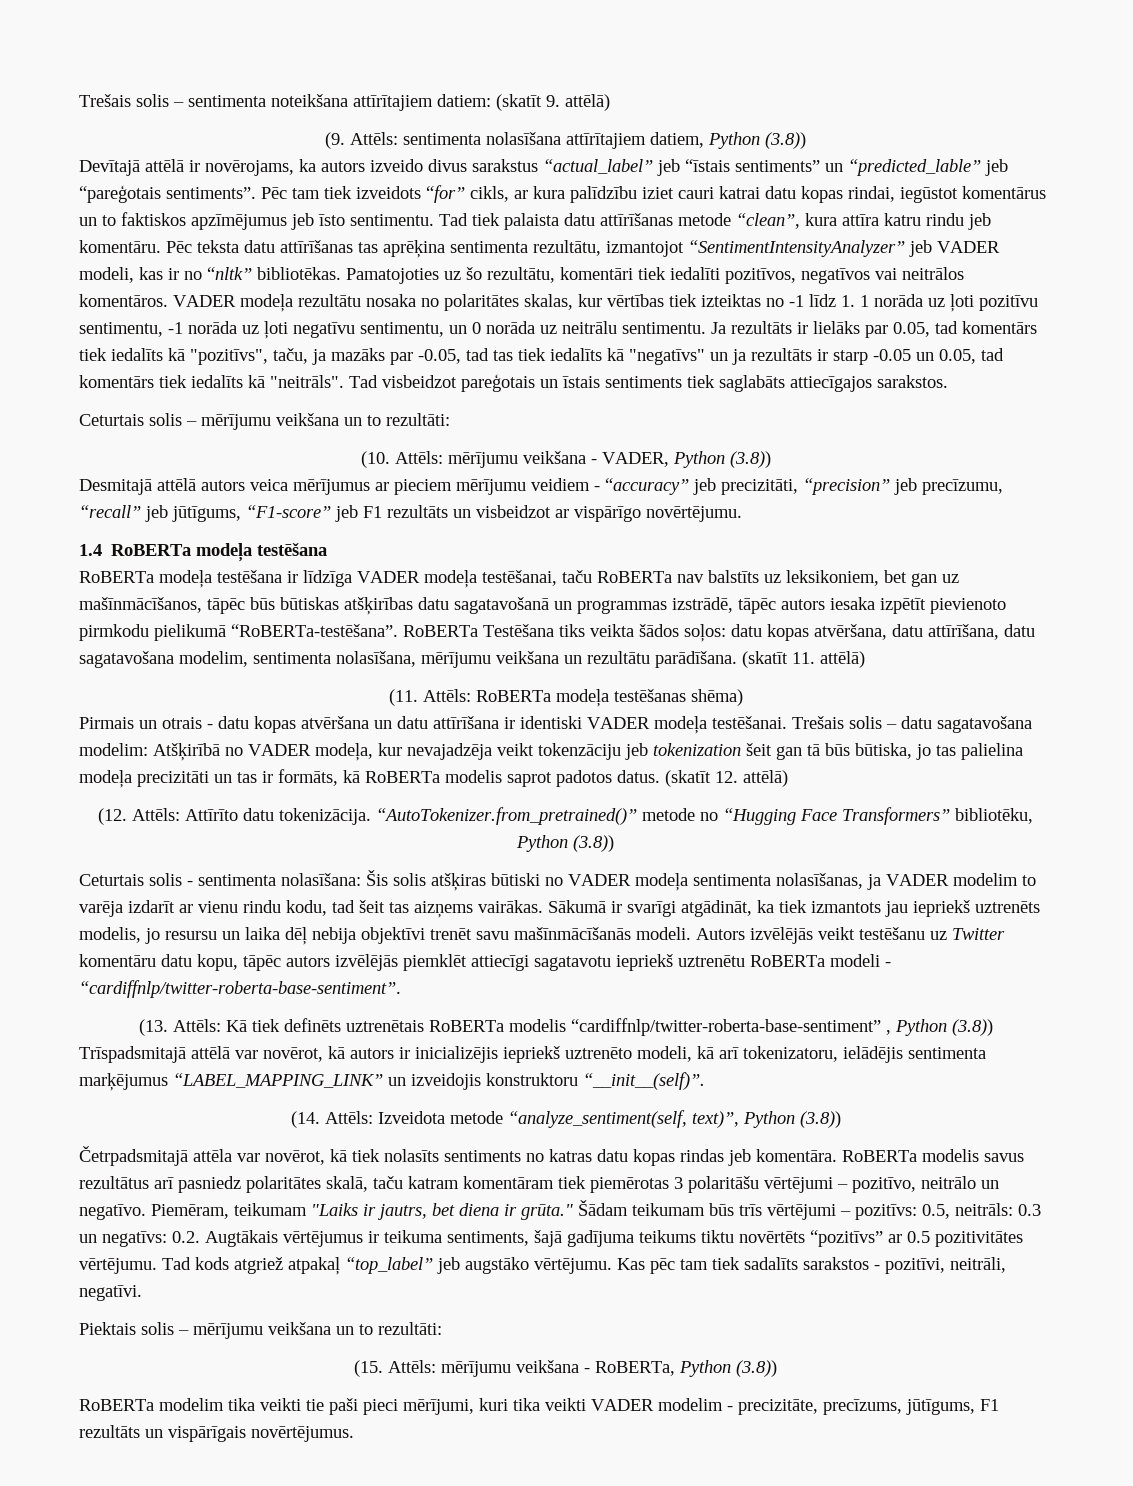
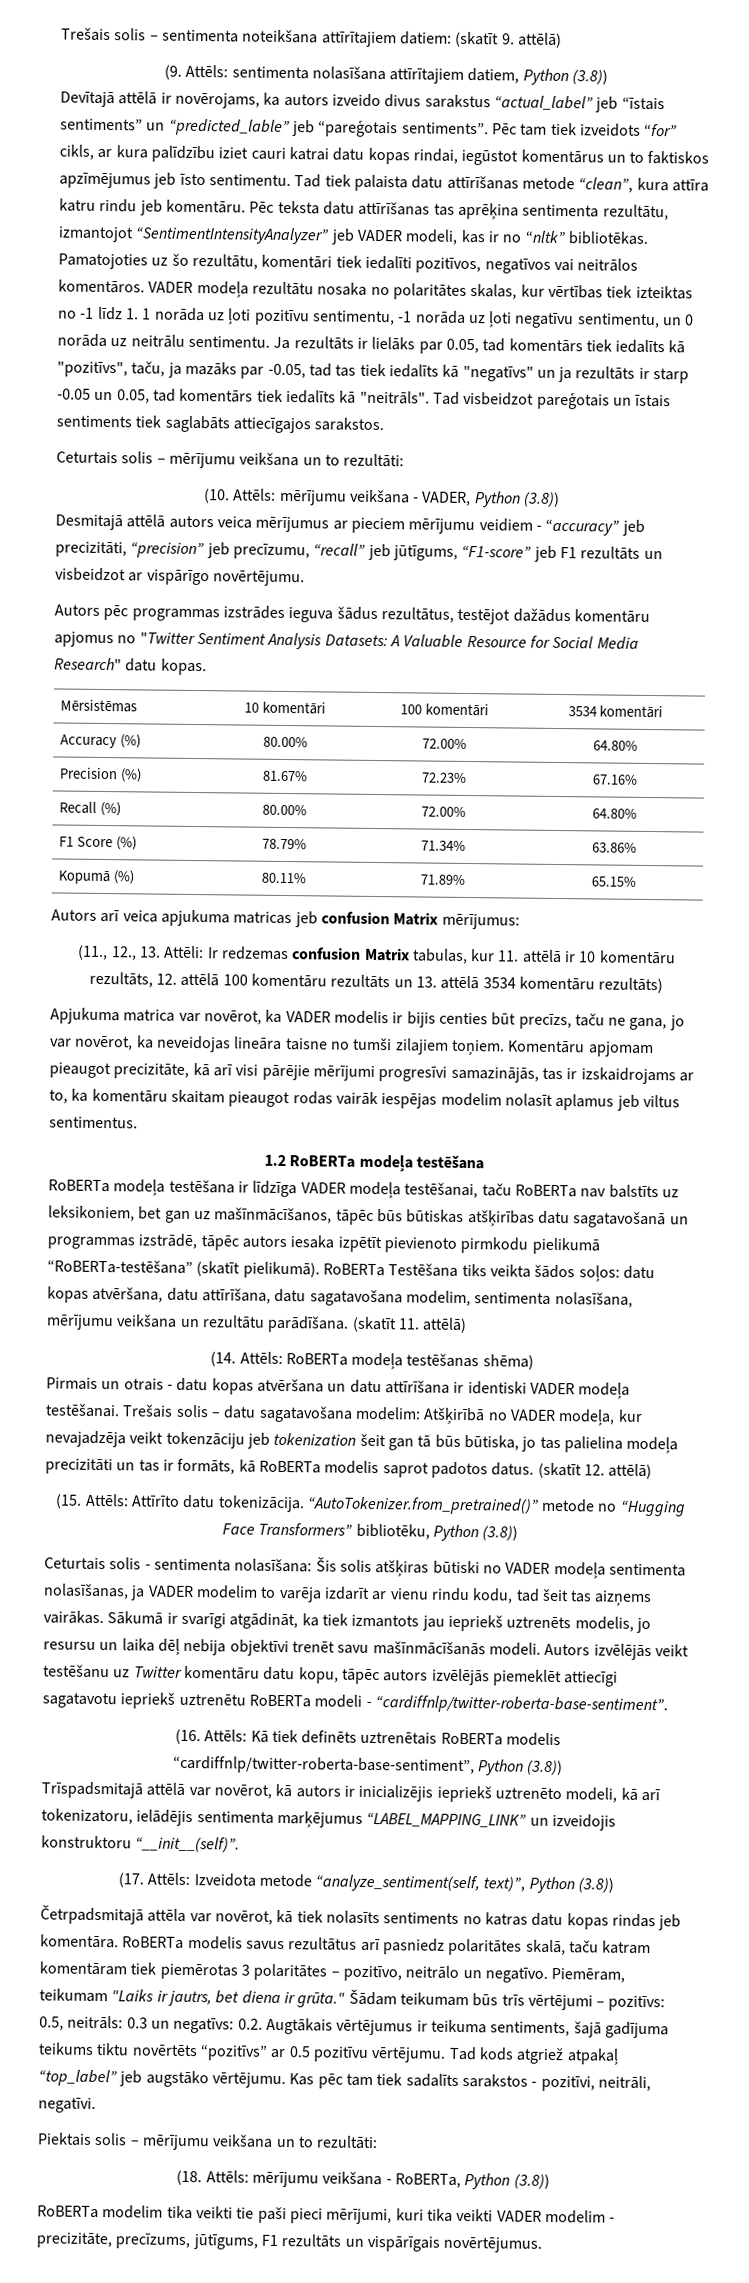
[79,544,102,556] 1.4 -> [54,604,650,625] [54,631,639,650] [54,657,207,676] [59,699,137,713] [244,701,326,715] [400,703,489,717] [567,705,664,719] [59,734,141,749] [262,736,308,748] [422,738,467,749] [593,740,638,751] [58,767,142,783] [261,770,308,782] [421,772,467,783] [592,774,638,785] [58,801,121,817] [261,804,307,816] [421,806,466,817] [592,808,637,819] [58,836,137,851] [261,838,307,850] [421,840,466,851] [592,842,637,853] [57,870,134,885] [260,872,306,884] [420,874,465,885] [591,876,636,887] [51,909,520,930] [77,944,676,965] [88,971,664,994] [50,1007,685,1031] [50,1035,654,1058] [49,1062,694,1085] [49,1088,680,1111] [49,1116,138,1129] [264,1154,287,1167] Autors pēc programmas izstrādes ieguva šādus rezultātus, testējot dažādus komentāru apjomus no "Twitter Sentiment Analysis Datasets: A Valuable Resource for Social Media Research" datu kopas. // Mērsistēmas | 10 komentāri | 100 komentāri | 3534 komentāri // Accuracy (%) | 80.00% | 72.00% | 64.80% // Precision (%) | 81.67% | 72.23% | 67.16% // Recall (%) | 80.00% | 72.00% | 64.80% // F1 Score (%) | 78.79% | 71.34% | 63.86% // Kopumā (%) | 80.11% | 71.89% | 65.15% // Autors arī veica apjukuma matricas jeb confusion Matrix mērījumus: // (11., 12., 13. Attēli: Ir redzemas confusion Matrix tabulas, kur 11. attēlā ir 10 komentāru rezultāts, 12. attēlā 100 komentāru rezultāts un 13. attēlā 3534 komentāru rezultāts) // Apjukuma matrica var novērot, ka VADER modelis ir bijis centies būt precīzs, taču ne gana, jo var novērot, ka neveidojas lineāra taisne no tumši zilajiem toņiem. Komentāru apjomam pieaugot precizitāte, kā arī visi pārējie mērījumi progresīvi samazinājās, tas ir izskaidrojams ar to, ka komentāru skaitam pieaugot rodas vairāk iespējas modelim nolasīt aplamus jeb viltus sentimentus. // 1.2
[231,624,398,637] “RoBERTa-testēšana”. -> [47,1259,320,1279] “RoBERTa-testēšana” (skatīt pielikumā).
[388,689,418,706] (11. -> [210,1351,237,1367] (14.
[98,808,127,825] (12. -> [55,1493,83,1509] (15.
[403,954,467,971] piemklēt -> [492,1669,562,1687] piemeklēt
[138,1019,168,1036] (13. -> [174,1728,201,1745] (16.
[570,1018,891,1036] “cardiffnlp/twitter-roberta-base-sentiment” , -> [172,1755,475,1776] “cardiffnlp/twitter-roberta-base-sentiment”,
[290,1111,320,1128] (14. -> [117,1872,144,1888] (17.
[688,1176,833,1193] polaritāšu vērtējumi -> [253,1963,328,1981] polaritātes
[935,1231,1023,1247] pozitivitātes -> [312,2046,369,2062] pozitīvu
[354,1360,383,1377] (15. -> [176,2169,203,2186] (18.

